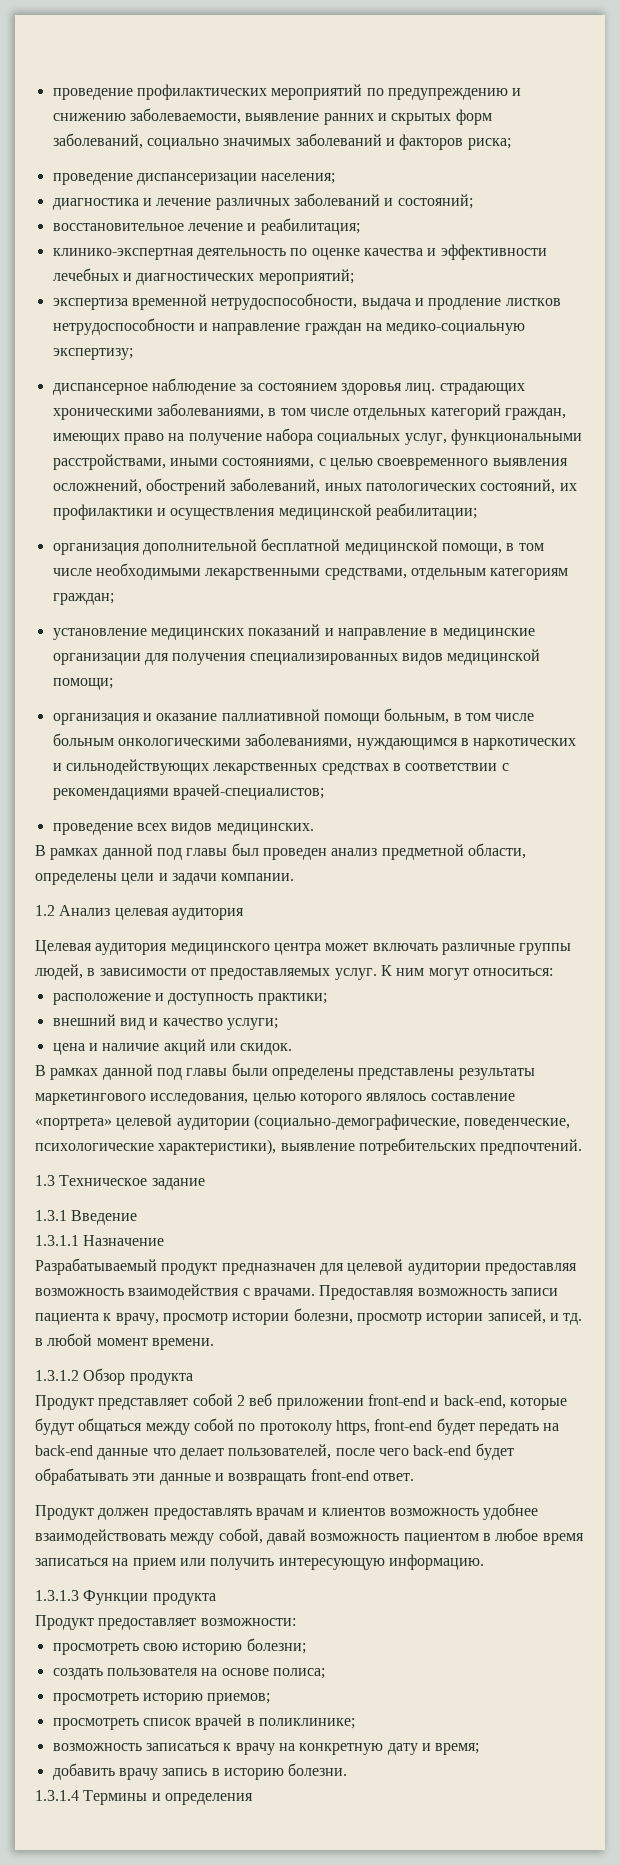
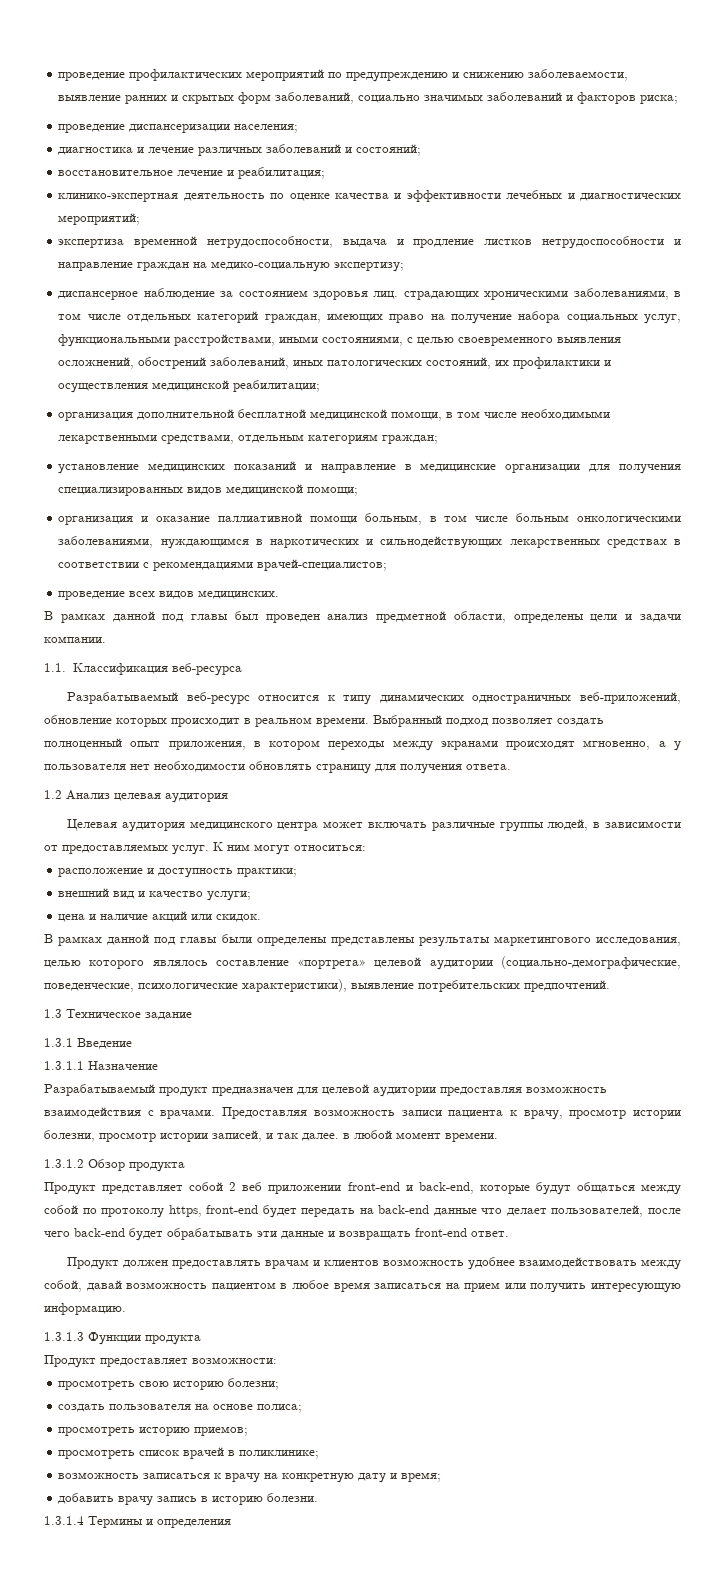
(295, 877) none -> [44,663,242,676] [66,692,681,705] [44,715,604,727] [44,738,681,751] [44,761,511,774] // 1.1. Классификация веб-ресурса // Разрабатываемый веб-ресурс относится к типу динамических одностраничных веб-приложений, обновление которых происходит в реальном времени. Выбранный подход позволяет создать полноценный опыт приложения, в котором переходы между экранами происходят мгновенно, а у пользователя нет необходимости обновлять страницу для получения ответа.
[563,1313,583,1325] тд. -> [277,1133,339,1141] так далее.

